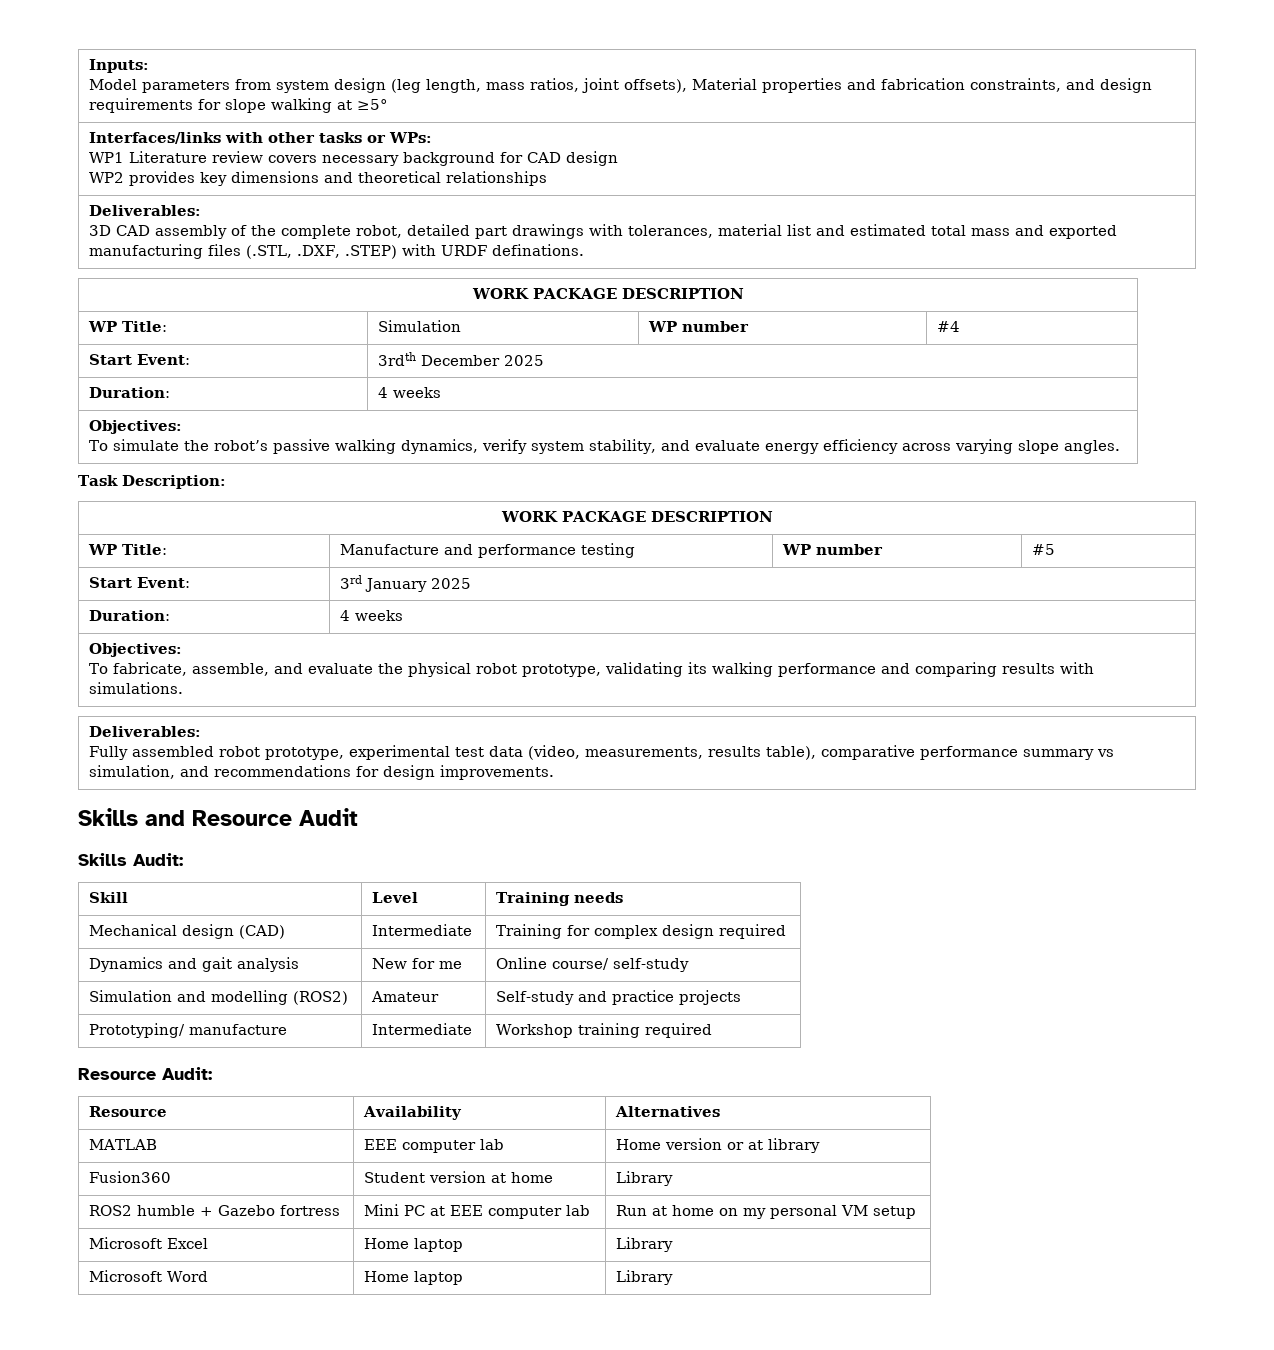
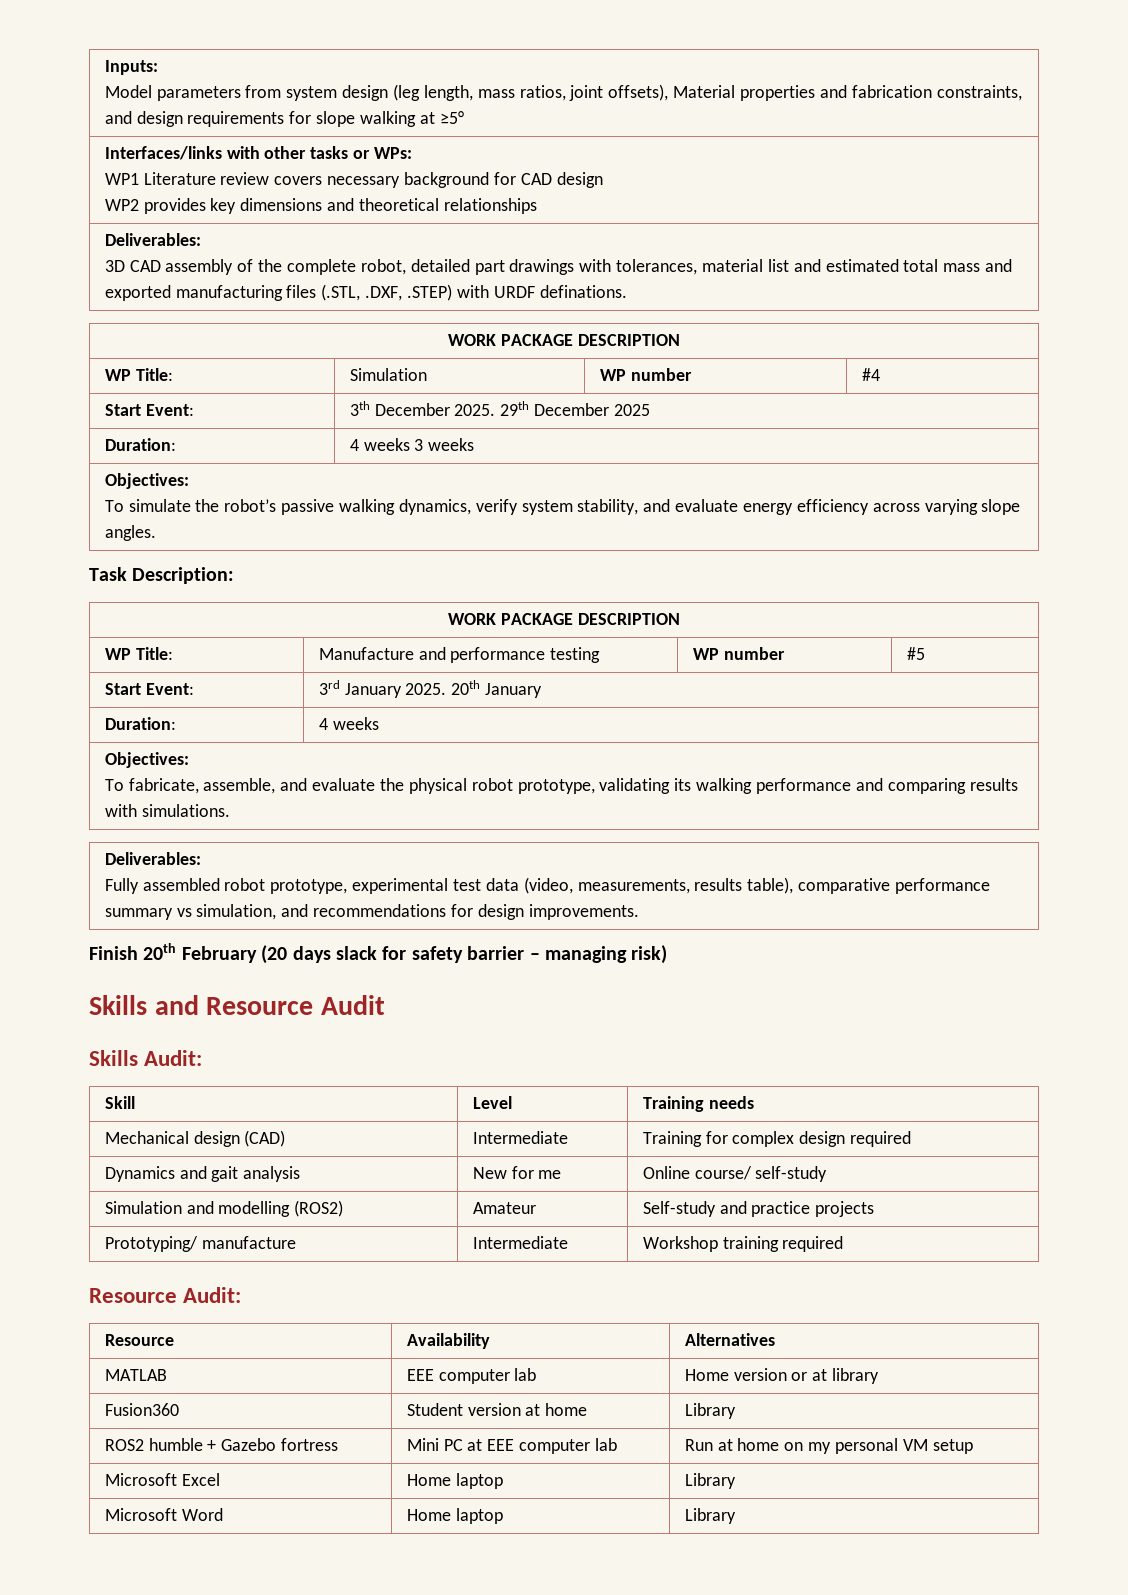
[378,352,417,366] 3rdth -> [349,401,530,416] 3th December 2025. 29th
(442, 392) none -> [414,438,475,451] 3 weeks
[431,578,472,589] 2025 -> [405,680,543,698] 2025. 20th January
(555, 772) none -> [89,943,668,964] // Finish 20th February (20 days slack for safety barrier – managing risk)

